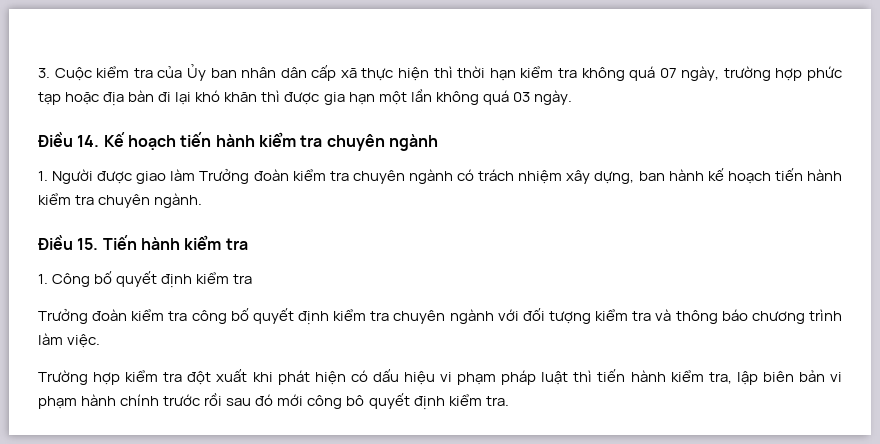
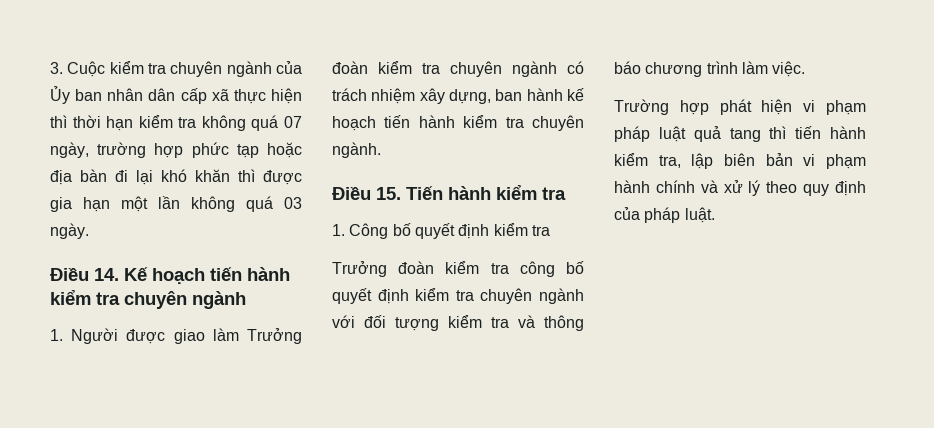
(153, 73) none -> [170,61,272,77] chuyên ngành
[125,369,435,385] kiểm tra đột xuất khi phát hiện có dấu hiệu -> [719,99,793,115] phát hiện
(569, 378) none -> [693,126,761,142] quả tang
[163,393,509,410] trước rồi sau đó mới công bô quyết định kiểm tra. -> [700,180,866,196] [614,207,715,223] và xử lý theo quy định của pháp luật.

